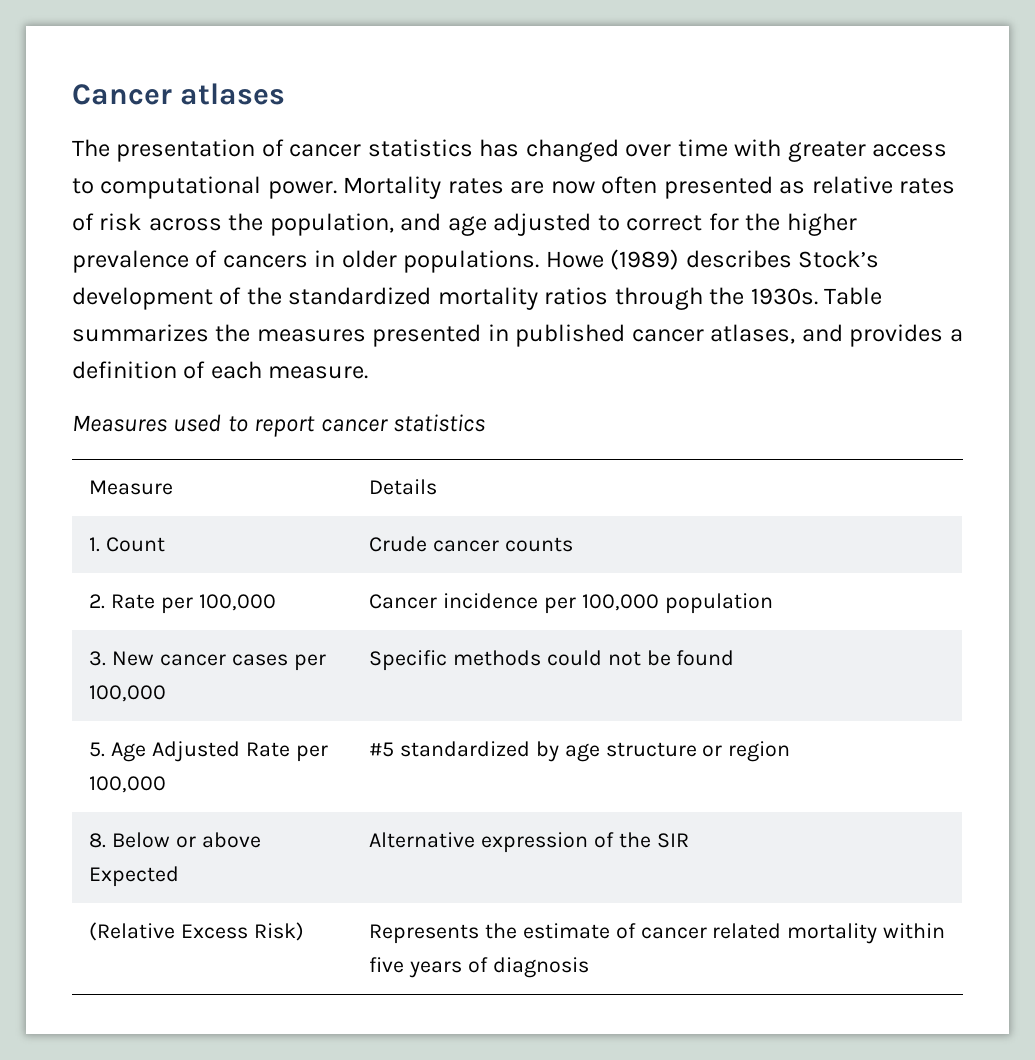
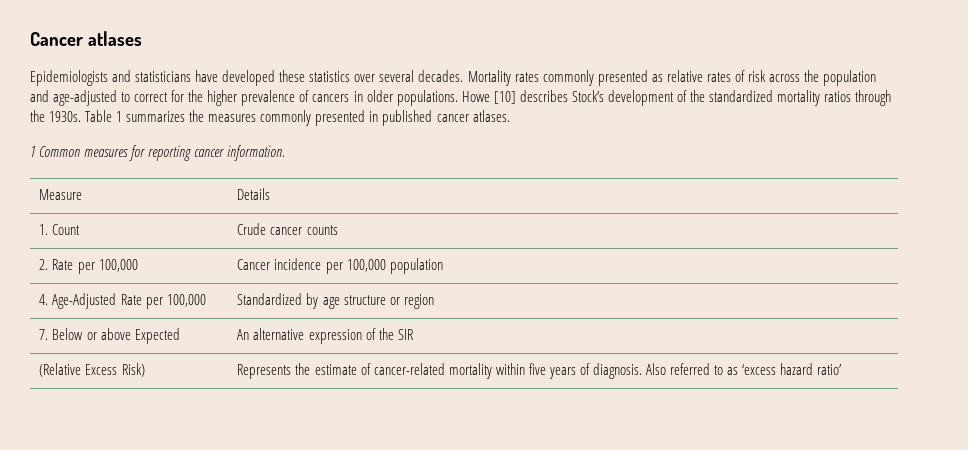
[72,139,948,162] [72,176,658,199] The presentation of cancer statistics has changed over time with greater access to computational power. Mortality rates are now often -> [30,70,594,86] Epidemiologists and statisticians have developed these statistics over several decades. Mortality rates commonly
[269,213,592,236] population, and age adjusted -> [823,70,877,86] [30,90,118,106] population and age-adjusted
[610,249,680,270] (1989) -> [493,91,516,104] [10]
(883, 296) none -> [116,111,123,122] 1
(366, 335) none -> [260,110,312,126] commonly
[710,324,963,347] [72,361,369,379] [72,414,486,437] atlases, and provides a definition of each measure. // Measures used to report cancer statistics -> [472,110,510,122] [30,145,286,161] atlases. // 1 Common measures for reporting cancer information.
[89,651,326,671] [89,685,167,702] [369,650,735,671] [89,741,328,762] [89,776,167,793] [369,741,531,757] 3. New cancer cases per 100,000 | Specific methods could not be found // 5. Age Adjusted Rate per 100,000 | #5 standardized -> [39,293,206,309] [237,293,303,305] 4. Age-Adjusted Rate per 100,000 | Standardized
[89,833,107,848] 8. -> [39,329,49,340] 7.
[369,832,476,848] Alternative -> [237,328,305,340] An alternative
[640,923,782,939] cancer related -> [373,363,445,375] cancer-related
[492,957,589,978] diagnosis -> [592,363,842,379] diagnosis. Also referred to as ‘excess hazard ratio’

